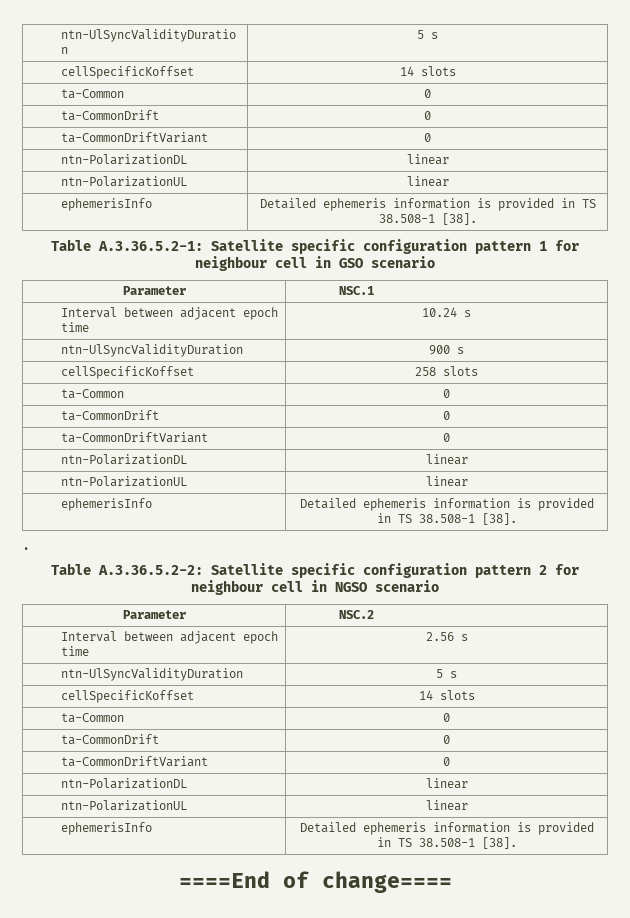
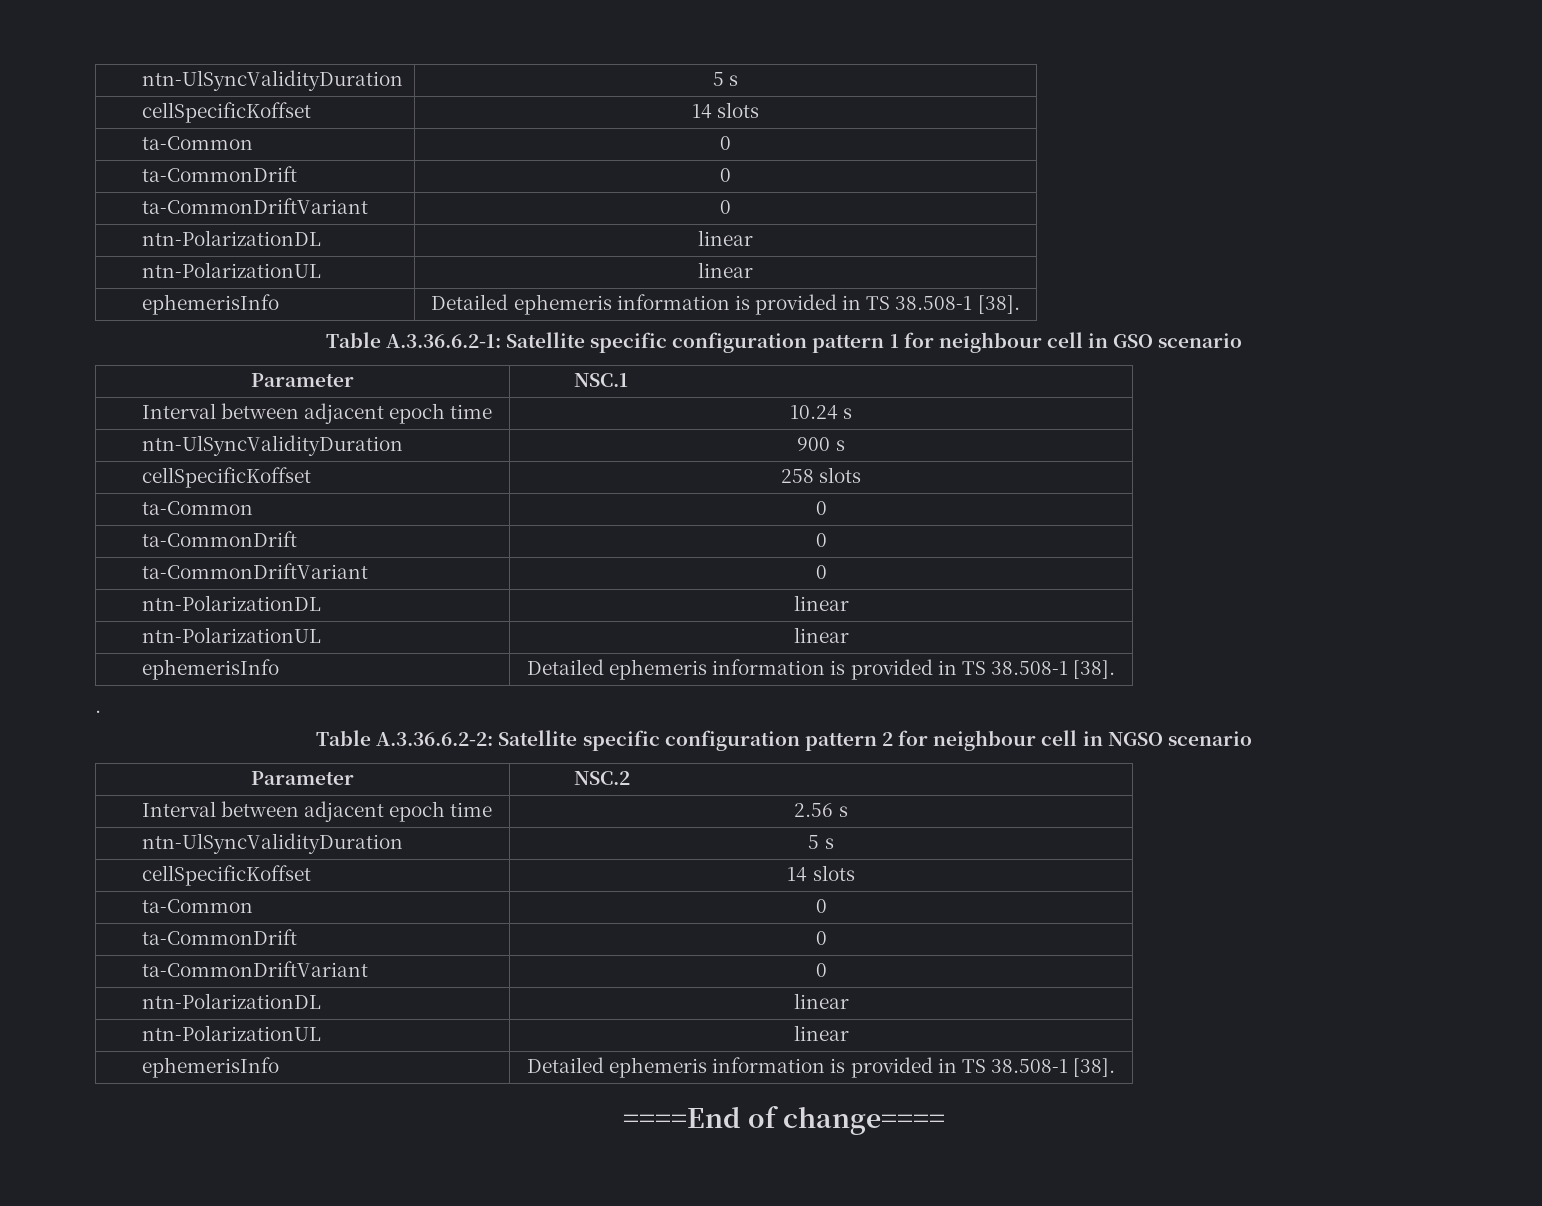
[98,241,203,251] A.3.36.5.2-1: -> [385,334,501,348] A.3.36.6.2-1:
[98,565,203,575] A.3.36.5.2-2: -> [376,732,494,746] A.3.36.6.2-2:

